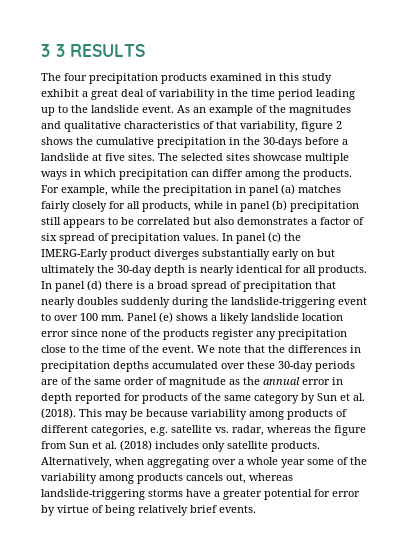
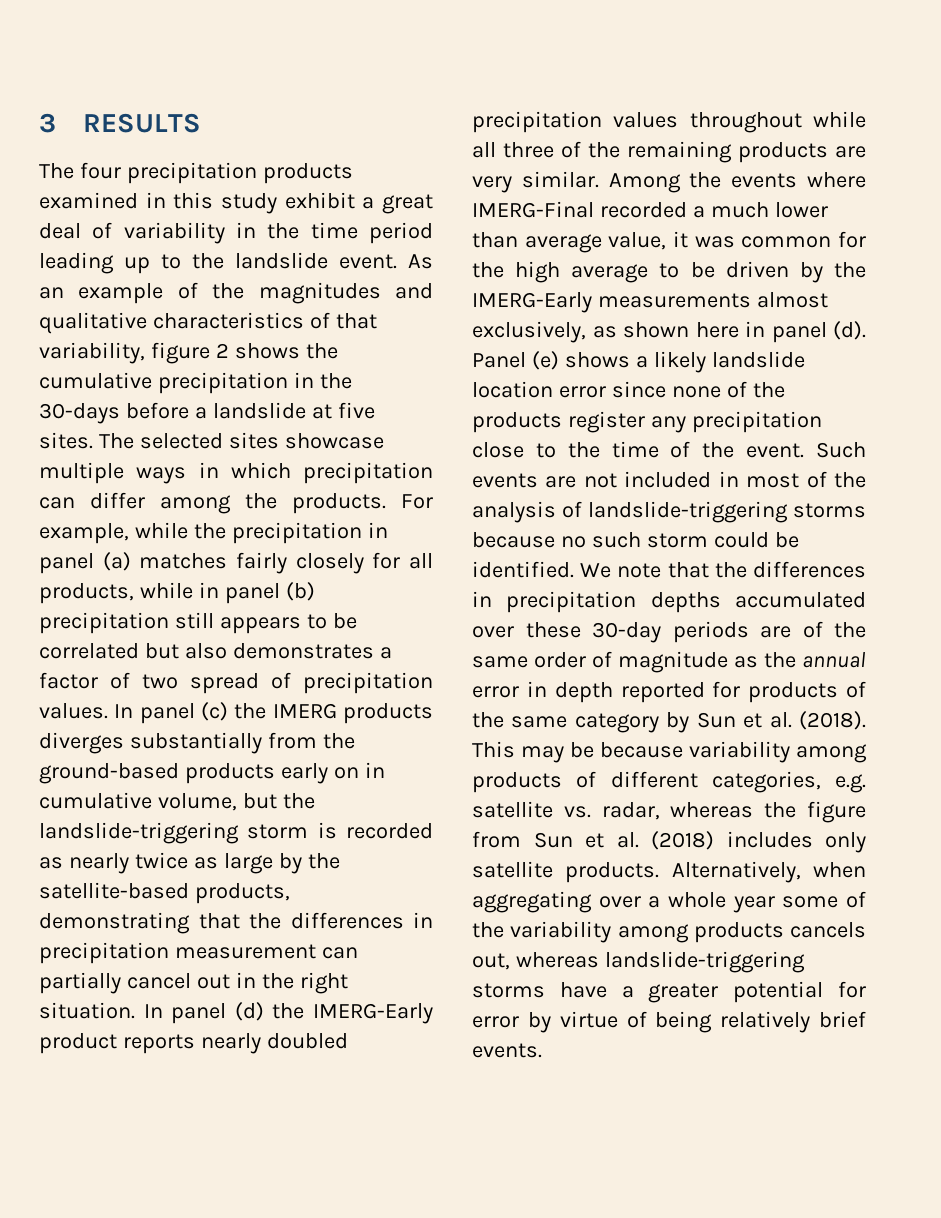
[41,44,65,57] 3 3 -> [39,113,56,133] 3
[41,233,57,241] six -> [142,674,178,689] two
[41,249,335,260] [41,265,367,276] [41,280,336,292] [41,297,367,308] [41,313,124,321] IMERG-Early product diverges substantially early on but ultimately the 30-day depth is nearly identical for all products. In panel (d) there is a broad spread of precipitation that nearly doubles suddenly during the landslide-triggering event to over 100 mm. -> [272,703,434,724] [39,732,355,754] [39,762,385,784] [39,792,315,811] [39,822,433,844] [39,852,340,874] [39,882,290,904] [39,912,433,934] [39,942,358,964] [39,972,348,994] [39,1002,433,1024] [39,1033,348,1054] [472,111,866,133] [472,141,866,163] [472,171,866,193] [472,201,828,218] [472,231,866,253] [472,261,866,283] [472,292,828,313] [472,321,866,343] IMERG products diverges substantially from the ground-based products early on in cumulative volume, but the landslide-triggering storm is recorded as nearly twice as large by the satellite-based products, demonstrating that the differences in precipitation measurement can partially cancel out in the right situation. In panel (d) the IMERG-Early product reports nearly doubled precipitation values throughout while all three of the remaining products are very similar. Among the events where IMERG-Final recorded a much lower than average value, it was common for the high average to be driven by the IMERG-Early measurements almost exclusively, as shown here in panel (d).
(194, 349) none -> [816,442,866,458] [472,471,867,488] [472,501,866,523] [472,532,799,548] [472,561,574,578] Such events are not included in most of the analysis of landslide-triggering storms because no such storm could be identified.

